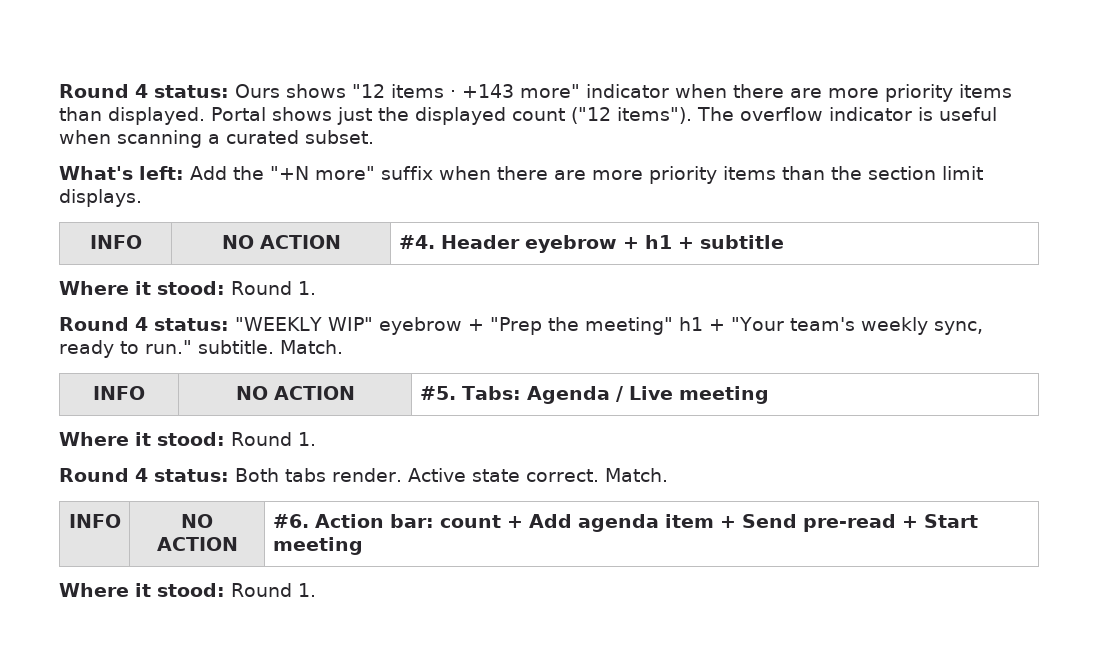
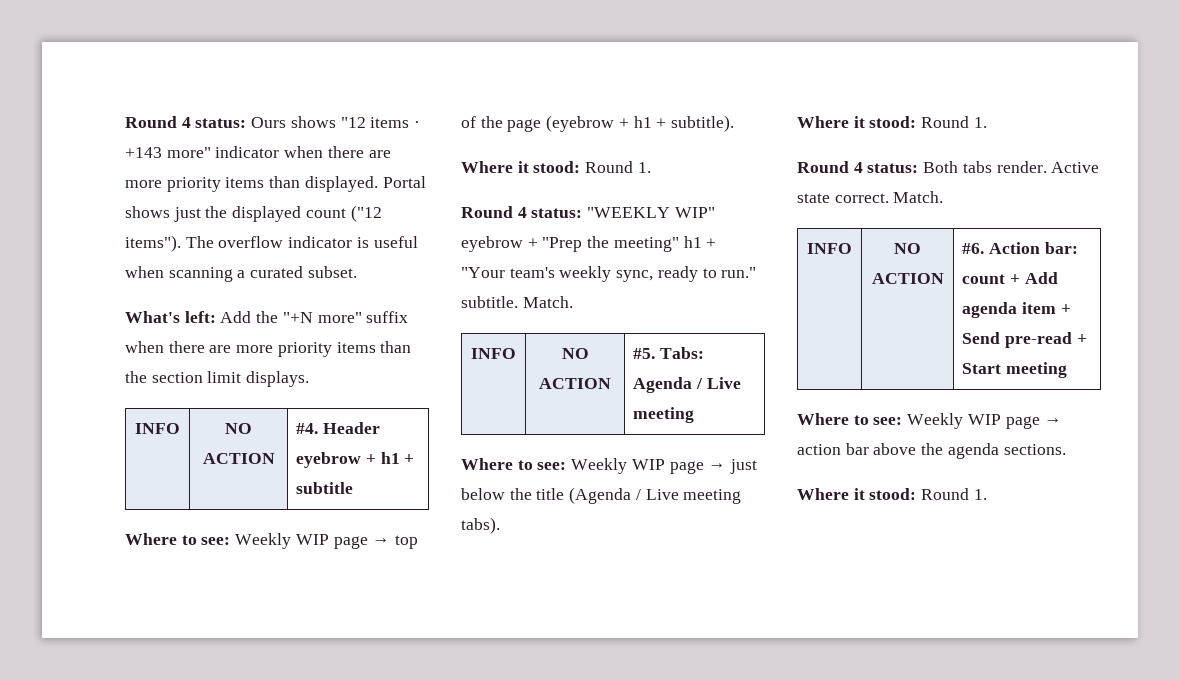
(784, 242) none -> [125,533,419,549] [461,115,735,132] // Where to see: Weekly WIP page → top of the page (eyebrow + h1 + subtitle).
(769, 395) none -> [461,458,758,474] [461,487,742,504] [461,517,500,534] // Where to see: Weekly WIP page → just below the title (Agenda / Live meeting tabs).
(363, 546) none -> [797,413,1063,429] [797,443,1066,459] // Where to see: Weekly WIP page → action bar above the agenda sections.

